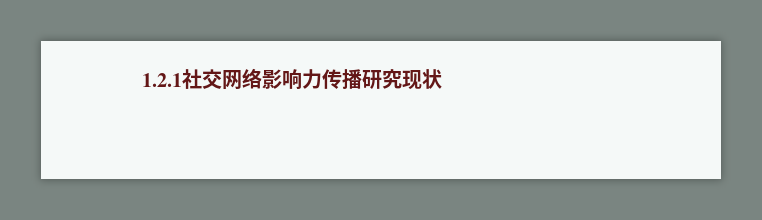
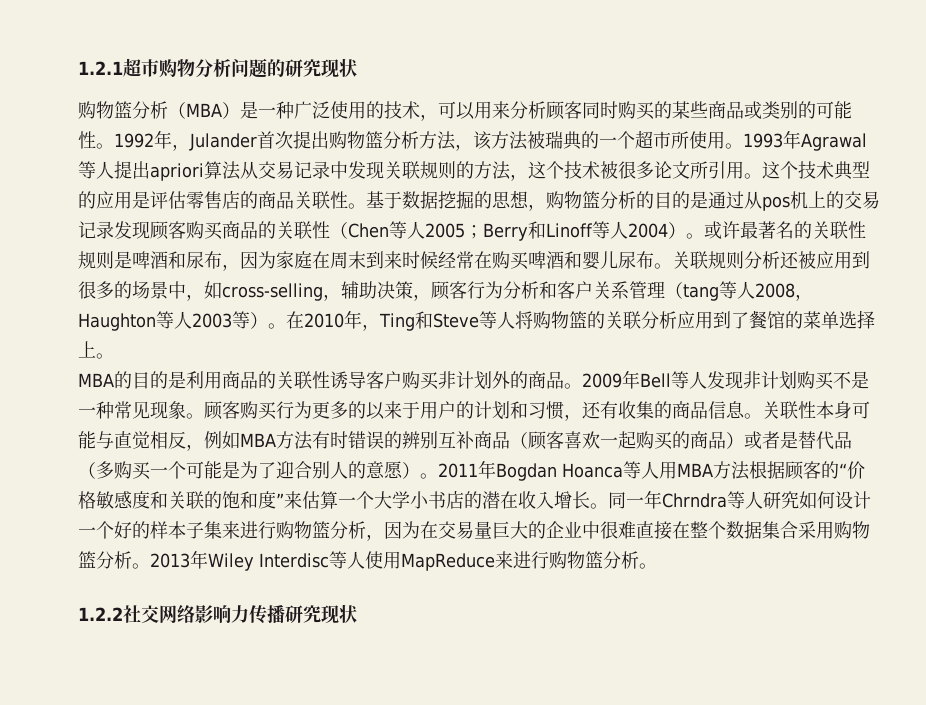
(182, 80) none -> [123,58,358,78] [78,101,852,121] [78,130,867,151] [78,161,870,181] [78,190,880,211] [78,221,866,241] [78,251,870,271] [78,281,813,301] [78,310,875,331] [78,341,114,359] [78,370,869,390] [78,401,870,421] [78,431,852,451] [78,460,865,481] [78,490,871,509] [78,521,870,541] [78,550,657,571] [78,607,123,621] 超市购物分析问题的研究现状 // 购物篮分析（MBA）是一种广泛使用的技术，可以用来分析顾客同时购买的某些商品或类别的可能性。1992年，Julander首次提出购物篮分析方法，该方法被瑞典的一个超市所使用。1993年Agrawal等人提出apriori算法从交易记录中发现关联规则的方法，这个技术被很多论文所引用。这个技术典型的应用是评估零售店的商品关联性。基于数据挖掘的思想，购物篮分析的目的是通过从pos机上的交易记录发现顾客购买商品的关联性（Chen等人2005；Berry和Linoff等人2004）。或许最著名的关联性规则是啤酒和尿布，因为家庭在周末到来时候经常在购买啤酒和婴儿尿布。关联规则分析还被应用到很多的场景中，如cross-selling，辅助决策，顾客行为分析和客户关系管理（tang等人2008，Haughton等人2003等）。在2010年，Ting和Steve等人将购物篮的关联分析应用到了餐馆的菜单选择上。 // MBA的目的是利用商品的关联性诱导客户购买非计划外的商品。2009年Bell等人发现非计划购买不是一种常见现象。顾客购买行为更多的以来于用户的计划和习惯，还有收集的商品信息。关联性本身可能与直觉相反，例如MBA方法有时错误的辨别互补商品（顾客喜欢一起购买的商品）或者是替代品（多购买一个可能是为了迎合别人的意愿）。2011年Bogdan Hoanca等人用MBA方法根据顾客的“价格敏感度和关联的饱和度”来估算一个大学小书店的潜在收入增长。同一年Chrndra等人研究如何设计一个好的样本子集来进行购物篮分析，因为在交易量巨大的企业中很难直接在整个数据集合采用购物篮分析。2013年Wiley Interdisc等人使用MapReduce来进行购物篮分析。 // 1.2.2

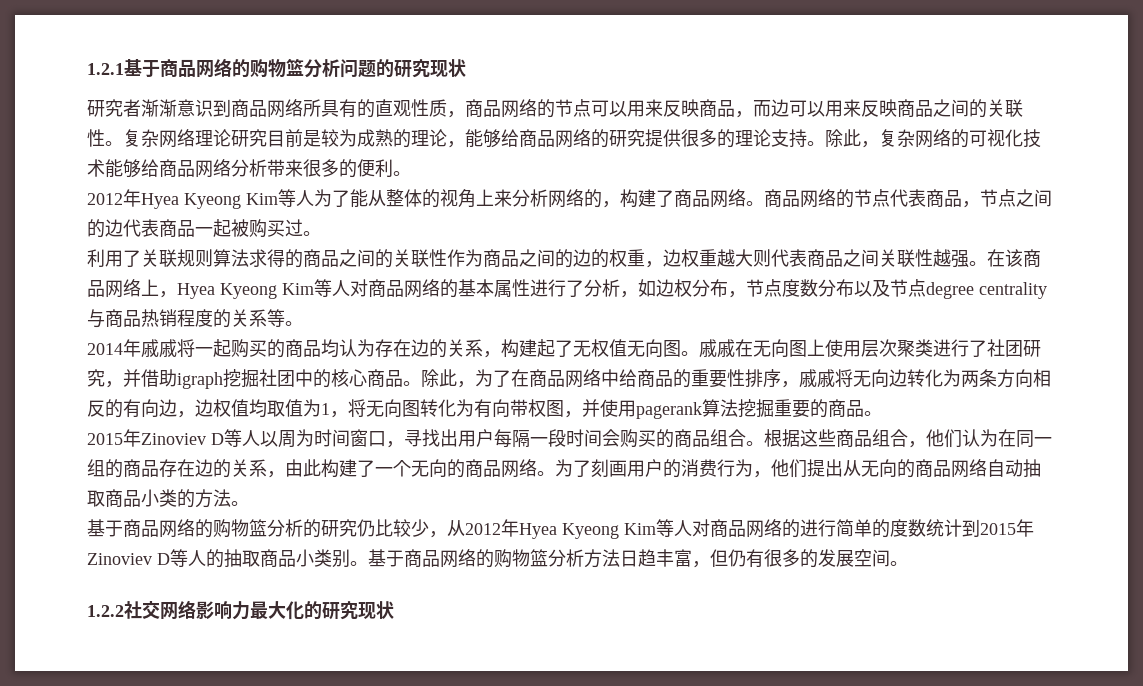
[123,58,195,78] 超市购物 -> [124,58,304,78] 基于商品网络的购物篮
[78,101,852,121] [78,130,867,151] [78,161,870,181] [78,190,880,211] [78,221,866,241] [78,251,870,271] [78,281,813,301] [78,310,875,331] [78,341,114,359] [78,370,869,390] [78,401,870,421] [78,431,852,451] [78,460,865,481] [78,490,871,509] [78,521,870,541] [78,550,639,571] 购物篮分析（MBA）是一种广泛使用的技术，可以用来分析顾客同时购买的某些商品或类别的可能性。1992年，Julander首次提出购物篮分析方法，该方法被瑞典的一个超市所使用。1993年Agrawal等人提出apriori算法从交易记录中发现关联规则的方法，这个技术被很多论文所引用。这个技术典型的应用是评估零售店的商品关联性。基于数据挖掘的思想，购物篮分析的目的是通过从pos机上的交易记录发现顾客购买商品的关联性（Chen等人2005；Berry和Linoff等人2004）。或许最著名的关联性规则是啤酒和尿布，因为家庭在周末到来时候经常在购买啤酒和婴儿尿布。关联规则分析还被应用到很多的场景中，如cross-selling，辅助决策，顾客行为分析和客户关系管理（tang等人2008，Haughton等人2003等）。在2010年，Ting和Steve等人将购物篮的关联分析应用到了餐馆的菜单选择上。 // MBA的目的是利用商品的关联性诱导客户购买非计划外的商品。2009年Bell等人发现非计划购买不是一种常见现象。顾客购买行为更多的以来于用户的计划和习惯，还有收集的商品信息。关联性本身可能与直觉相反，例如MBA方法有时错误的辨别互补商品（顾客喜欢一起购买的商品）或者是替代品（多购买一个可能是为了迎合别人的意愿）。2011年Bogdan Hoanca等人用MBA方法根据顾客的“价格敏感度和关联的饱和度”来估算一个大学小书店的潜在收入增长。同一年Chrndra等人研究如何设计一个好的样本子集来进行购物篮分析，因为在交易量巨大的企业中很难直接在整个数据集合采用购物篮分析。2013年Wiley Interdisc等人使用MapReduce来进行购物篮分析 -> [87,99,1023,118] [87,129,1041,148] [87,159,411,178] [87,189,1052,209] [87,219,321,238] [87,249,1041,268] [87,279,1047,299] [87,309,303,328] [87,339,1041,358] [87,369,1051,389] [87,399,882,419] [87,429,1052,448] [87,459,1041,478] [87,489,249,508] [87,519,1034,539] [87,549,890,568] 研究者渐渐意识到商品网络所具有的直观性质，商品网络的节点可以用来反映商品，而边可以用来反映商品之间的关联性。复杂网络理论研究目前是较为成熟的理论，能够给商品网络的研究提供很多的理论支持。除此，复杂网络的可视化技术能够给商品网络分析带来很多的便利。 // 2012年Hyea Kyeong Kim等人为了能从整体的视角上来分析网络的，构建了商品网络。商品网络的节点代表商品，节点之间的边代表商品一起被购买过。 // 利用了关联规则算法求得的商品之间的关联性作为商品之间的边的权重，边权重越大则代表商品之间关联性越强。在该商品网络上，Hyea Kyeong Kim等人对商品网络的基本属性进行了分析，如边权分布，节点度数分布以及节点degree centrality与商品热销程度的关系等。 // 2014年戚戚将一起购买的商品均认为存在边的关系，构建起了无权值无向图。戚戚在无向图上使用层次聚类进行了社团研究，并借助igraph挖掘社团中的核心商品。除此，为了在商品网络中给商品的重要性排序，戚戚将无向边转化为两条方向相反的有向边，边权值均取值为1，将无向图转化为有向带权图，并使用pagerank算法挖掘重要的商品。 // 2015年Zinoviev D等人以周为时间窗口，寻找出用户每隔一段时间会购买的商品组合。根据这些商品组合，他们认为在同一组的商品存在边的关系，由此构建了一个无向的商品网络。为了刻画用户的消费行为，他们提出从无向的商品网络自动抽取商品小类的方法。 // 基于商品网络的购物篮分析的研究仍比较少，从2012年Hyea Kyeong Kim等人对商品网络的进行简单的度数统计到2015年Zinoviev D等人的抽取商品小类别。基于商品网络的购物篮分析方法日趋丰富，但仍有很多的发展空间
[249,605,285,624] 传播 -> [250,601,322,620] 最大化的

